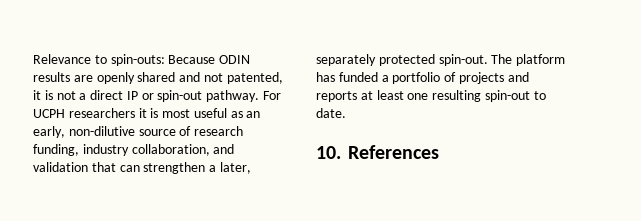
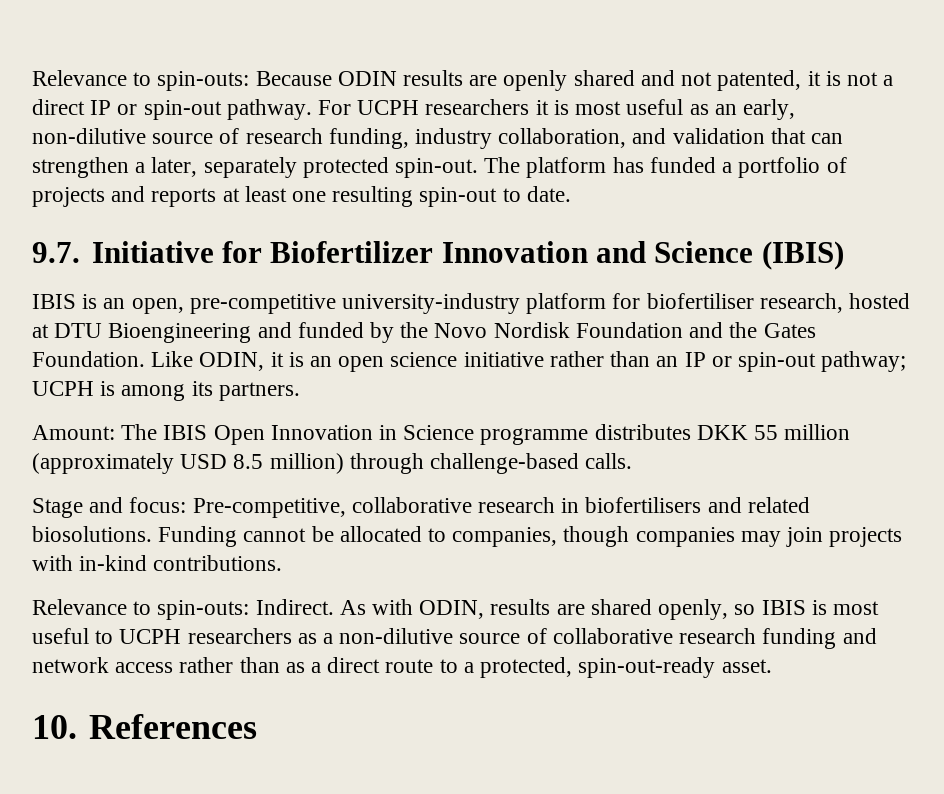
(346, 113) none -> [32,241,844,270] [32,293,911,314] [32,322,816,343] [32,351,907,372] [32,381,300,401] [32,424,851,445] [32,453,633,474] [32,497,810,518] [32,526,903,547] [32,555,283,571] [32,599,879,620] [32,628,877,649] [32,657,772,678] // 9.7. Initiative for Biofertilizer Innovation and Science (IBIS) // IBIS is an open, pre-competitive university-industry platform for biofertiliser research, hosted at DTU Bioengineering and funded by the Novo Nordisk Foundation and the Gates Foundation. Like ODIN, it is an open science initiative rather than an IP or spin-out pathway; UCPH is among its partners. // Amount: The IBIS Open Innovation in Science programme distributes DKK 55 million (approximately USD 8.5 million) through challenge-based calls. // Stage and focus: Pre-competitive, collaborative research in biofertilisers and related biosolutions. Funding cannot be allocated to companies, though companies may join projects with in-kind contributions. // Relevance to spin-outs: Indirect. As with ODIN, results are shared openly, so IBIS is most useful to UCPH researchers as a non-dilutive source of collaborative research funding and network access rather than as a direct route to a protected, spin-out-ready asset.

